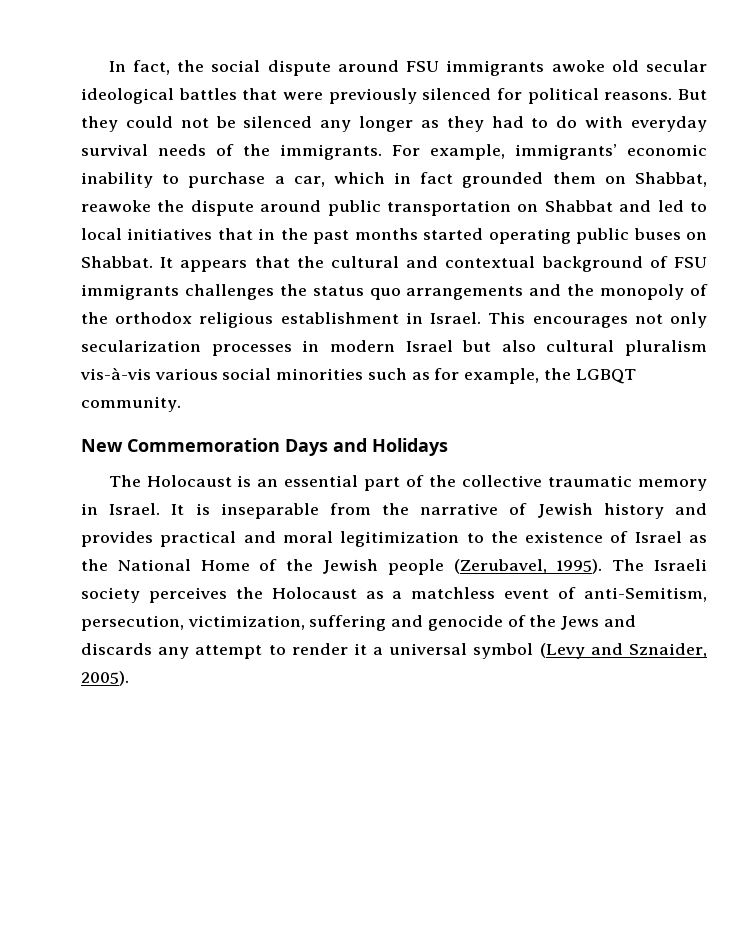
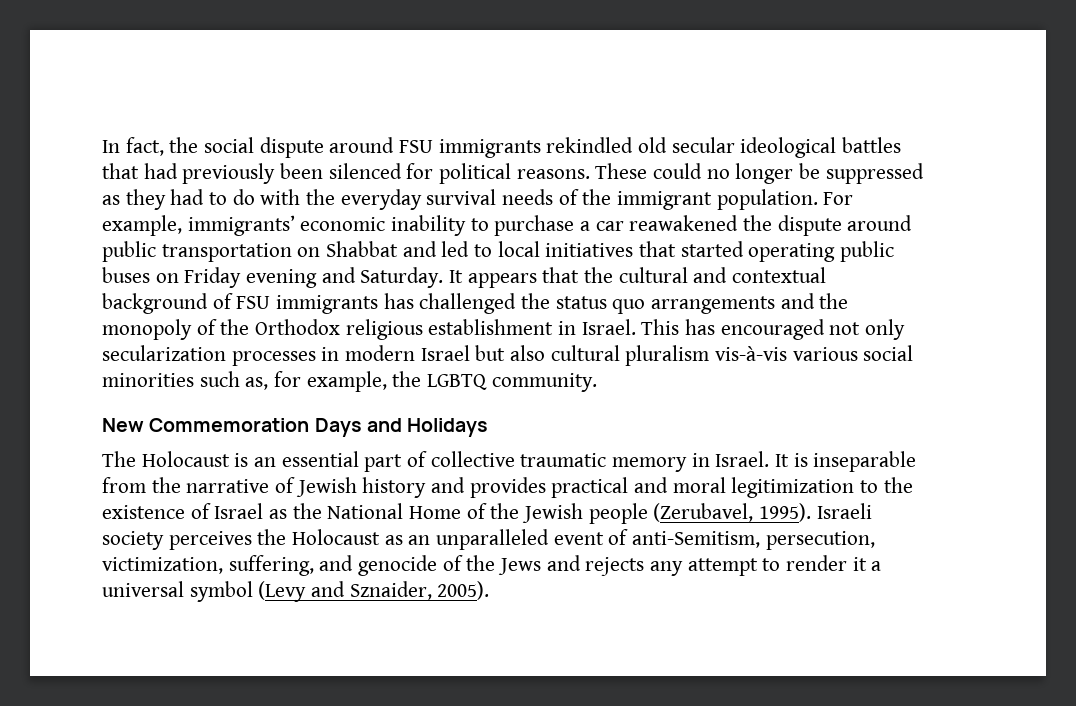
[551,60,605,72] awoke -> [546,137,634,153] rekindled
[283,88,417,104] were previously -> [143,163,324,184] had previously been
[678,89,707,100] [81,116,414,132] But they could not be silenced any longer -> [595,163,924,184] These could no longer be suppressed
(624, 122) none -> [306,189,336,205] the
[280,144,382,160] immigrants. -> [617,189,818,210] immigrant population.
[293,172,707,188] [81,200,151,212] car, which in fact grounded them on Shabbat, reawoke -> [595,215,739,231] car reawakened
[258,228,418,244] in the past months -> (677, 249) none
[81,256,153,268] Shabbat. -> [184,267,444,288] Friday evening and Saturday.
[184,284,274,300] challenges -> [383,293,517,314] has challenged
[115,312,193,324] orthodox -> [255,319,341,335] Orthodox
[532,316,628,328] encourages -> [685,319,825,340] has encouraged
[411,372,430,380] as -> [245,377,269,390] as,
[575,369,636,384] LGBQT -> [427,374,488,390] LGBTQ
[429,475,457,487] the -> (428, 459) none
[612,559,645,571] The -> (812, 512) none
[392,587,496,599] a matchless -> [408,529,550,550] an unparalleled
[309,615,387,631] suffering -> [228,555,314,576] suffering,
[81,643,152,655] discards -> [585,557,645,576] rejects

